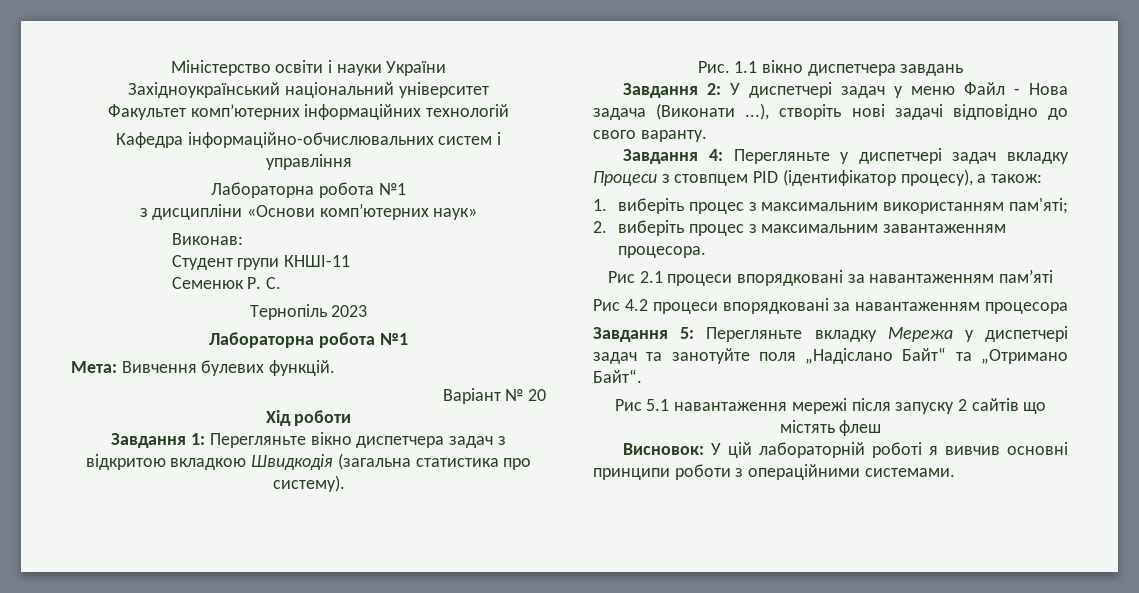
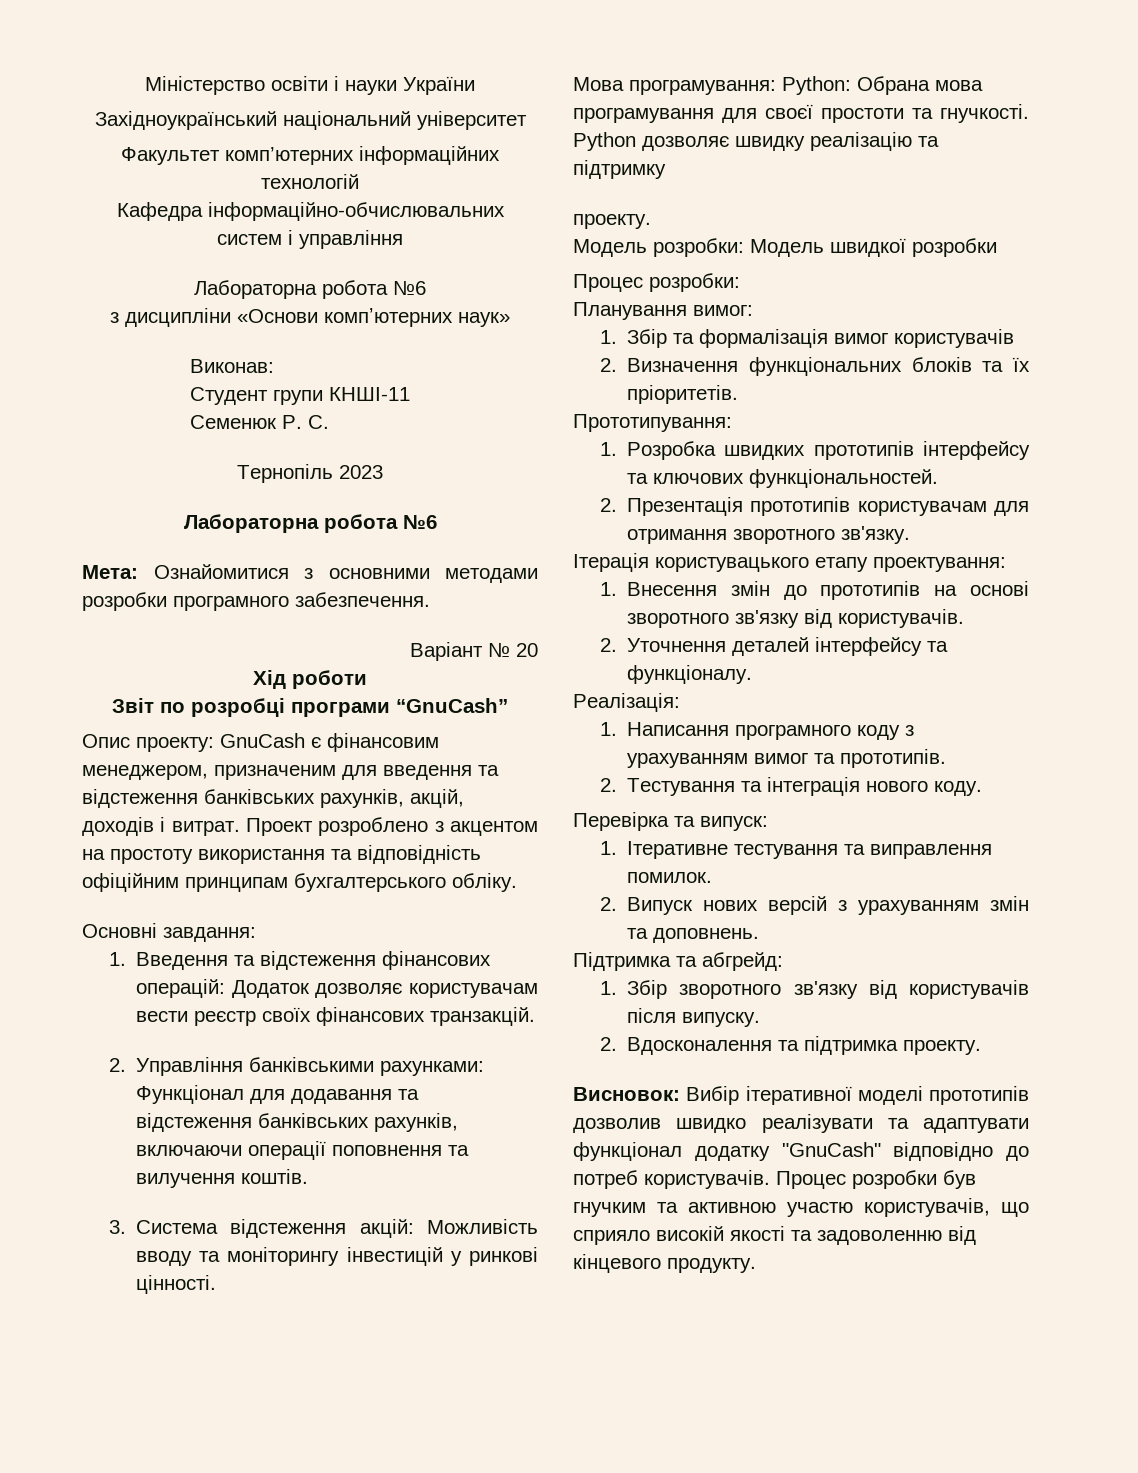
[378,183,406,195] №1 -> [393,281,426,295] №6
[379,333,408,345] №1 -> [402,515,437,529] №6
[121,360,336,376] Вивчення булевих функцій. -> [153,564,538,583] [82,592,430,611] Ознайомитися з основними методами розробки програмного забезпечення.
[111,432,506,448] [85,453,532,470] [272,475,345,492] [697,60,964,76] [623,82,1068,98] [593,103,1068,120] [593,130,707,142] [623,148,1069,164] [593,169,1043,186] [593,198,1068,214] [593,220,1007,236] [618,246,707,258] [607,269,1054,286] [593,298,1068,314] [593,326,1068,342] [593,347,1068,364] [593,369,642,383] [614,398,1047,414] [779,420,882,436] [623,442,1068,458] [593,464,955,480] Завдання 1: Перегляньте вікно диспетчера задач з відкритою вкладкою Швидкодія (загальна статистика про систему). // Рис. 1.1 вікно диспетчера завдань // Завдання 2: У диспетчері задач у меню Файл - Нова задача (Виконати ...), створіть нові задачі відповідно до свого варанту. // Завдання 4: Перегляньте у диспетчері задач вкладку Процеси з стовпцем PID (ідентифікатор процесу), а також: // 1. виберіть процес з максимальним використанням пам'яті; // 2. виберіть процес з максимальним завантаженням процесора. // Рис 2.1 процеси впорядковані за навантаженням памʼяті // Рис 4.2 процеси впорядковані за навантаженням процесора // Завдання 5: Перегляньте вкладку Мережа у диспетчері задач та занотуйте поля „Надіслано Байт“ та „Отримано Байт“. // Рис 5.1 навантаження мережі після запуску 2 сайтів що містять флеш // Висновок: У цій лабораторній роботі я вивчив основні принципи роботи з операційними системами. -> [112,698,508,717] [82,733,439,752] [82,765,499,780] [82,789,464,808] [82,817,538,836] [82,845,481,864] [82,873,517,892] [82,923,256,942] [108,951,492,970] [136,979,538,998] [136,1007,536,1026] [108,1057,485,1076] [136,1085,420,1104] [136,1113,459,1132] [136,1141,470,1160] [136,1169,309,1188] [108,1219,538,1238] [136,1247,538,1266] [136,1275,217,1294] [573,76,983,95] [573,104,1029,123] [573,132,939,151] [573,160,666,179] [573,214,651,229] [573,238,997,257] [573,273,740,292] [573,302,753,320] [599,329,1015,348] [599,357,1030,376] [627,385,739,404] [573,414,732,432] [599,441,1030,460] [627,469,939,488] [599,497,1029,516] [627,526,911,544] [573,553,1006,572] [599,581,1029,600] [627,609,965,628] [599,637,949,656] [627,665,753,684] [573,693,680,712] [599,722,915,740] [627,749,947,768] [599,777,983,796] [573,812,768,831] [599,841,993,859] [627,872,713,883] [599,896,1029,915] [627,928,760,943] [573,952,783,971] [599,980,1029,999] [627,1008,761,1027] [599,1036,982,1055] [573,1086,1029,1105] [573,1114,1029,1133] [573,1142,1029,1161] [573,1170,976,1189] [573,1198,1029,1217] [573,1226,976,1245] [573,1254,756,1273] Звіт по розробці програми “GnuCash” // Опис проекту: GnuCash є фінансовим менеджером, призначеним для введення та відстеження банківських рахунків, акцій, доходів і витрат. Проект розроблено з акцентом на простоту використання та відповідність офіційним принципам бухгалтерського обліку. // Основні завдання: // 1. Введення та відстеження фінансових операцій: Додаток дозволяє користувачам вести реєстр своїх фінансових транзакцій. // 2. Управління банківськими рахунками: Функціонал для додавання та відстеження банківських рахунків, включаючи операції поповнення та вилучення коштів. // 3. Система відстеження акцій: Можливість вводу та моніторингу інвестицій у ринкові цінності. // Мова програмування: Python: Обрана мова програмування для своєї простоти та гнучкості. Python дозволяє швидку реалізацію та підтримку // проекту. // Модель розробки: Модель швидкої розробки // Процес розробки: // Планування вимог: // 1. Збір та формалізація вимог користувачів // 2. Визначення функціональних блоків та їх пріоритетів. // Прототипування: // 1. Розробка швидких прототипів інтерфейсу та ключових функціональностей. // 2. Презентація прототипів користувачам для отримання зворотного зв'язку. // Ітерація користувацького етапу проектування: // 1. Внесення змін до прототипів на основі зворотного зв'язку від користувачів. // 2. Уточнення деталей інтерфейсу та функціоналу. // Реалізація: // 1. Написання програмного коду з урахуванням вимог та прототипів. // 2. Тестування та інтеграція нового коду. // Перевірка та випуск: // 1. Ітеративне тестування та виправлення помилок. // 2. Випуск нових версій з урахуванням змін та доповнень. // Підтримка та абгрейд: // 1. Збір зворотного зв'язку від користувачів після випуску. // 2. Вдосконалення та підтримка проекту. // Висновок: Вибір ітеративної моделі прототипів дозволив швидко реалізувати та адаптувати функціонал додатку "GnuCash" відповідно до потреб користувачів. Процес розробки був гнучким та активною участю користувачів, що сприяло високій якості та задоволенню від кінцевого продукту.

